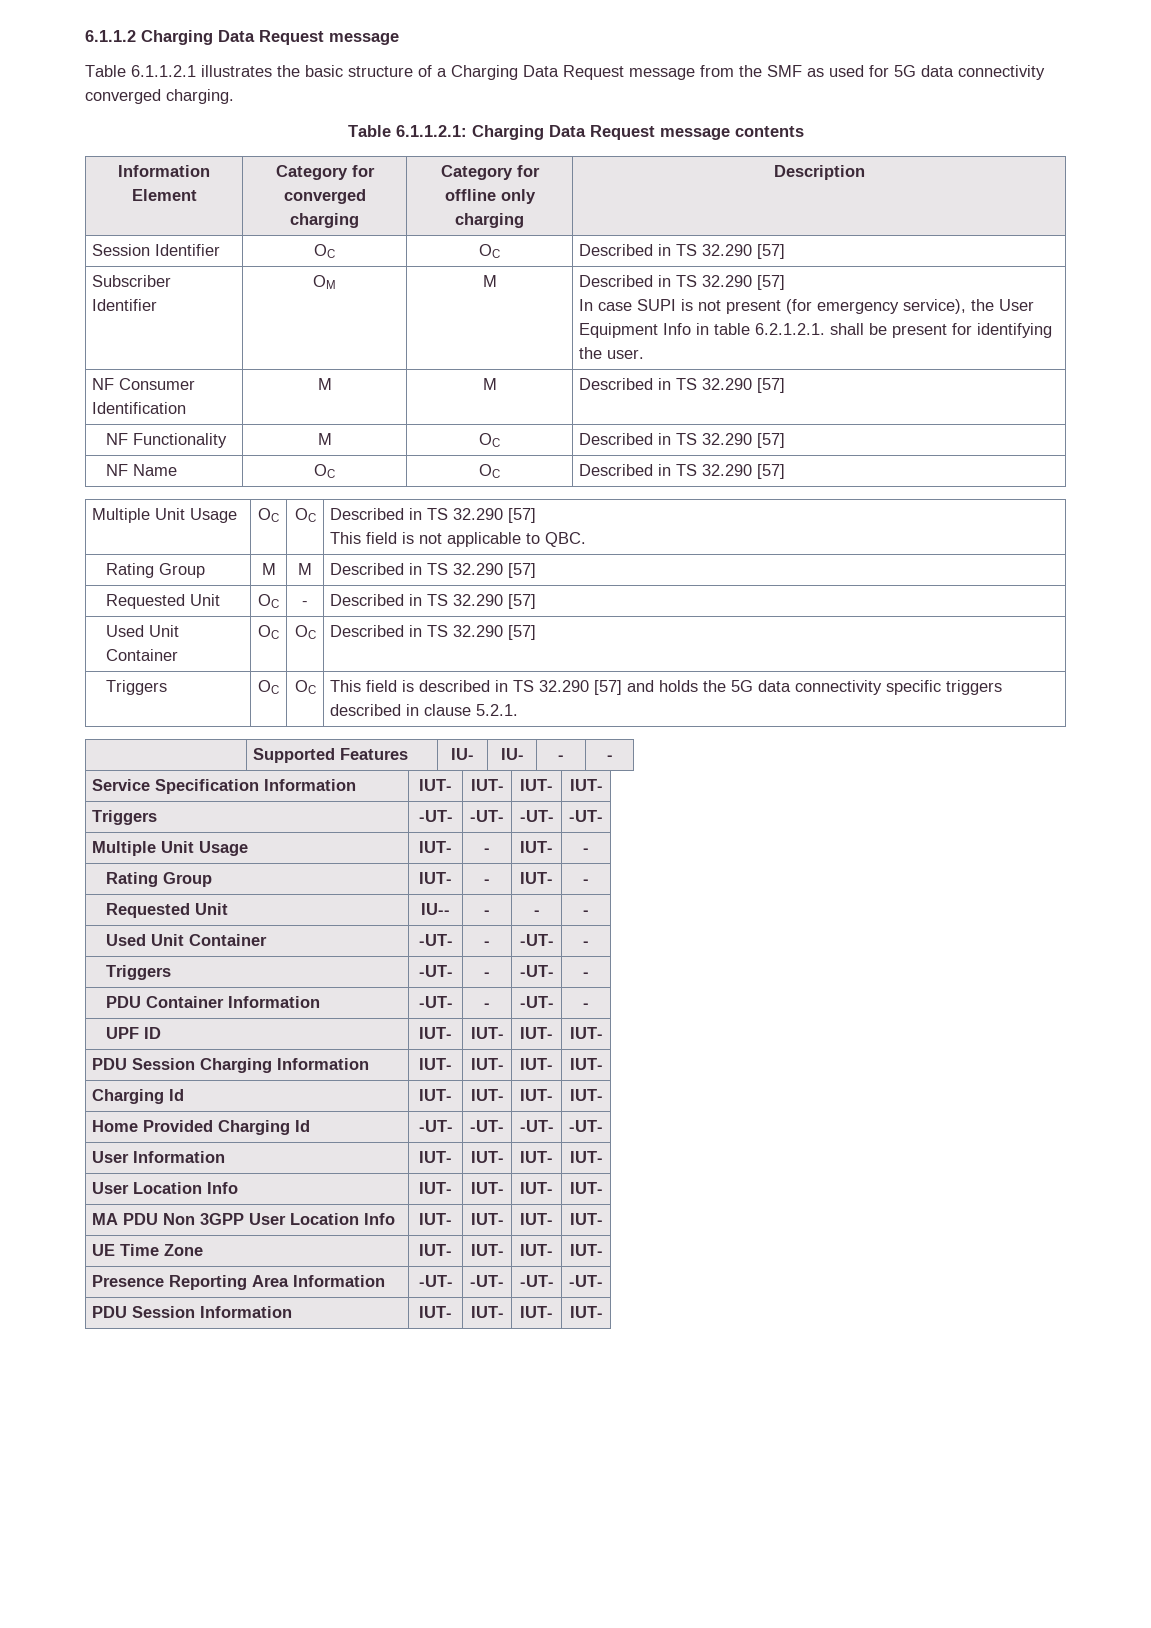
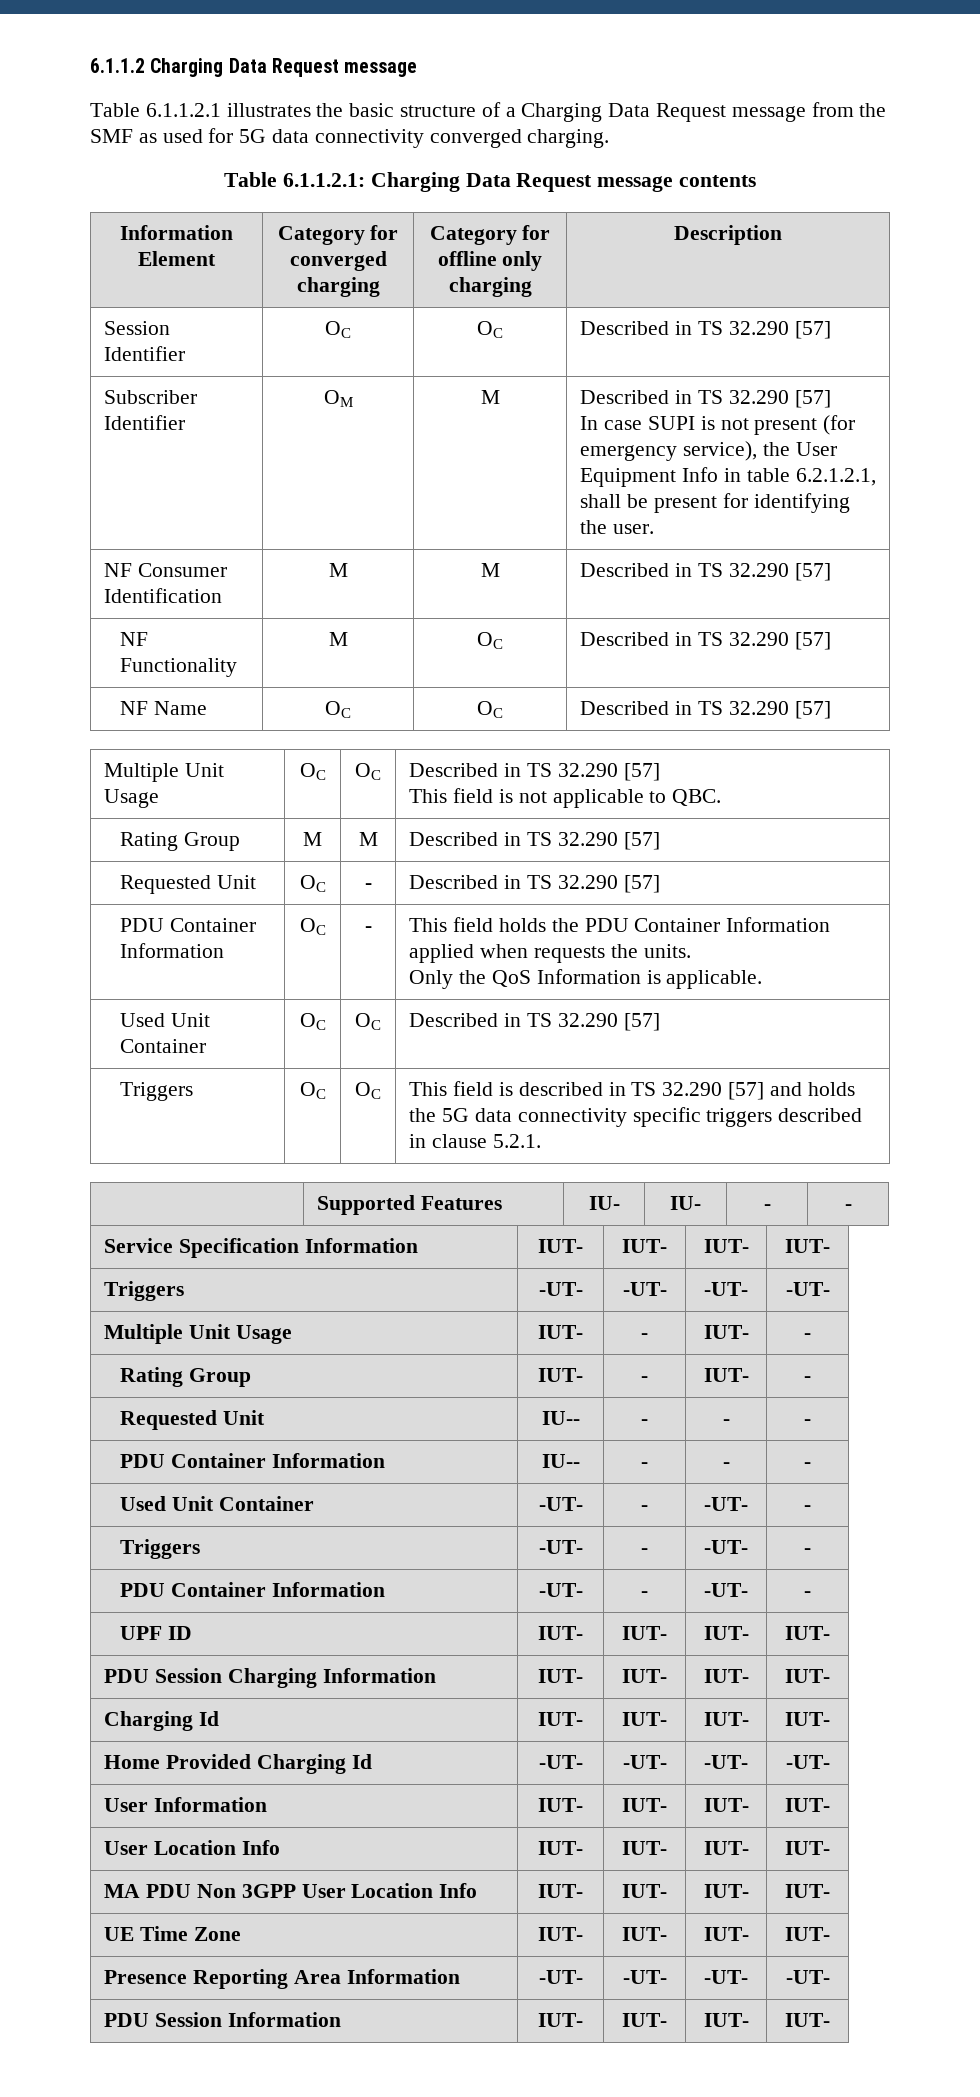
[755,323,826,335] 6.2.1.2.1. -> [795,468,876,486] 6.2.1.2.1,
(537, 601) none -> [119,918,256,932] [119,943,224,958] [299,918,326,935] [364,926,372,932] [409,917,831,932] [409,944,691,963] [409,969,763,989] // PDU Container Information | OC | - | This field holds the PDU Container Information applied when requests the units. // Only the QoS Information is applicable.
(589, 912) none -> [119,1453,385,1468] [541,1454,580,1468] [641,1462,648,1468] [722,1462,730,1468] [804,1462,811,1468] // PDU Container Information | IU-- | - | - | -

